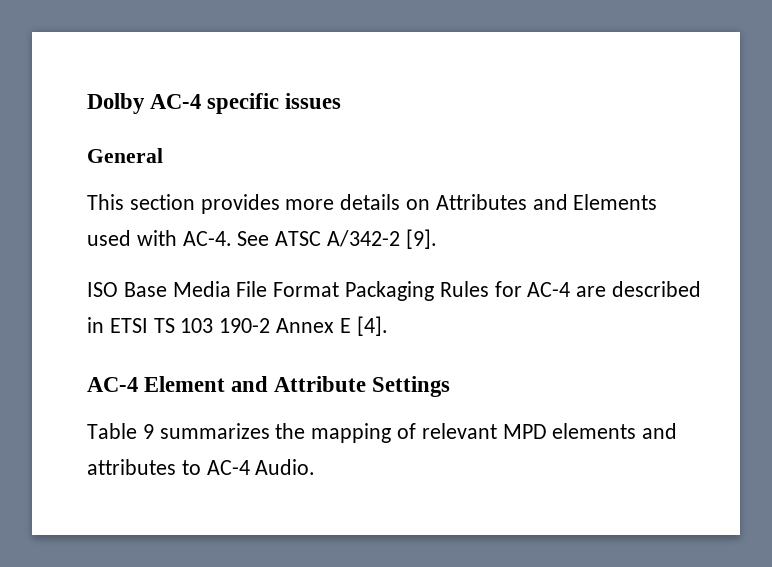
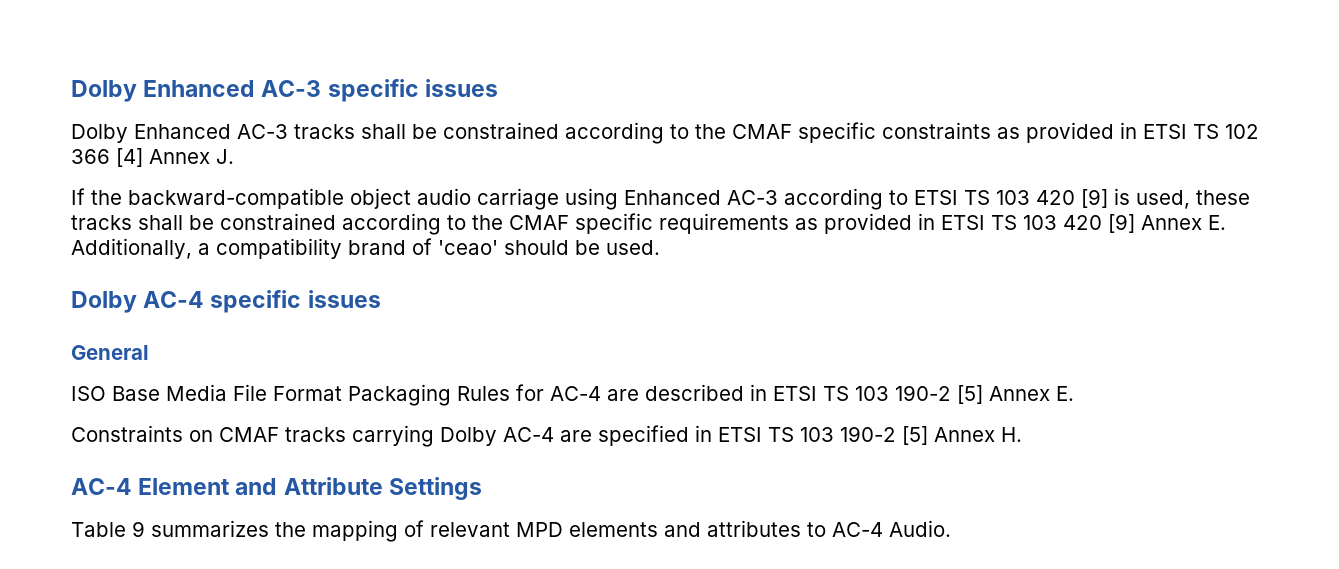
[87,93,342,114] [87,148,163,163] [87,194,658,214] [87,229,437,249] Dolby AC-4 specific issues // General // This section provides more details on Attributes and Elements used with AC-4. See ATSC A/342-2 [9]. -> [71,79,498,102] [71,122,1259,144] [71,148,234,167] [71,188,1250,210] [71,213,1226,235] [71,238,660,259] [71,290,381,313] [71,345,149,360] Dolby Enhanced AC-3 specific issues // Dolby Enhanced AC-3 tracks shall be constrained according to the CMAF specific constraints as provided in ETSI TS 102 366 [4] Annex J. // If the backward-compatible object audio carriage using Enhanced AC-3 according to ETSI TS 103 420 [9] is used, these tracks shall be constrained according to the CMAF specific requirements as provided in ETSI TS 103 420 [9] Annex E. Additionally, a compatibility brand of 'ceao' should be used. // Dolby AC-4 specific issues // General
[276,316,388,336] Annex E [4]. -> [957,385,1074,404] [71,425,1022,447] [5] Annex E. // Constraints on CMAF tracks carrying Dolby AC-4 are specified in ETSI TS 103 190-2 [5] Annex H.

